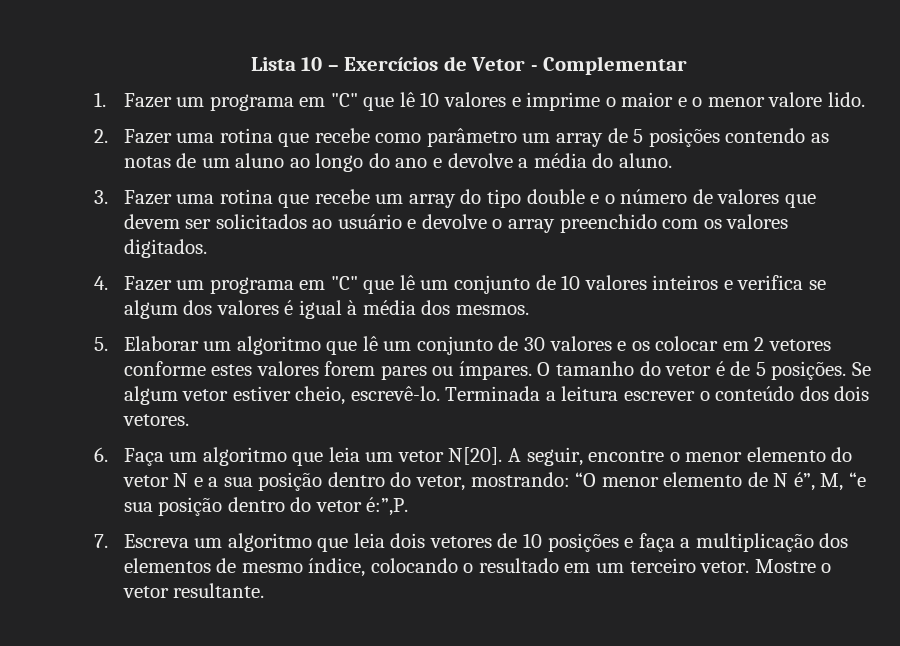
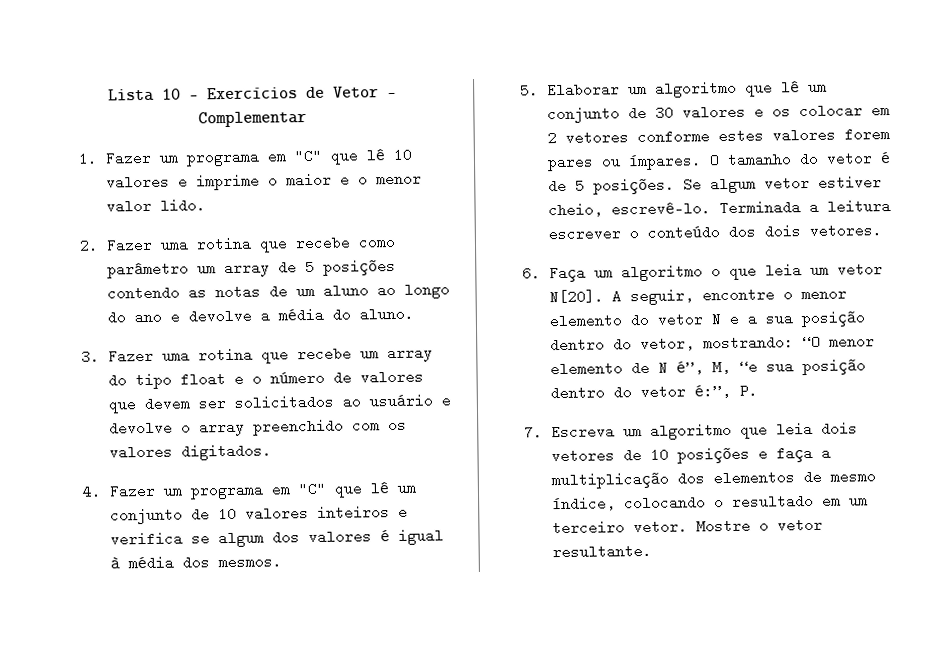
[768,92,823,107] valore -> [105,198,152,214] valor
[526,189,585,204] double -> [179,372,226,387] float
(287, 456) none -> [710,269,721,277] o
[366,497,409,516] é:”,P. -> [693,383,758,399] é:”, P.

